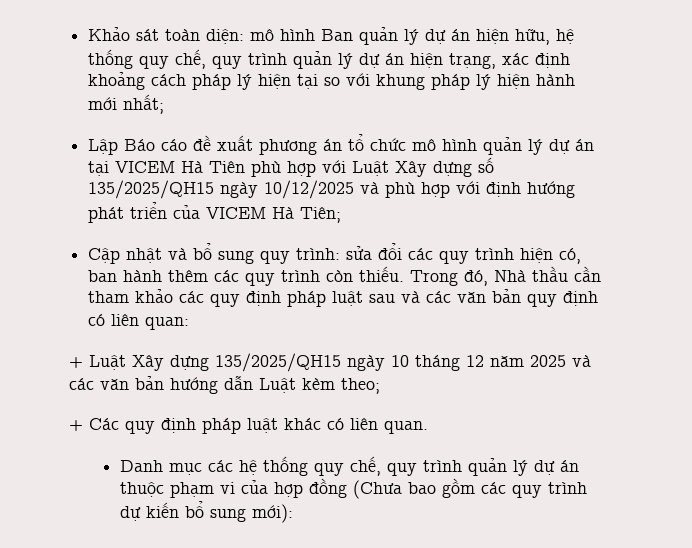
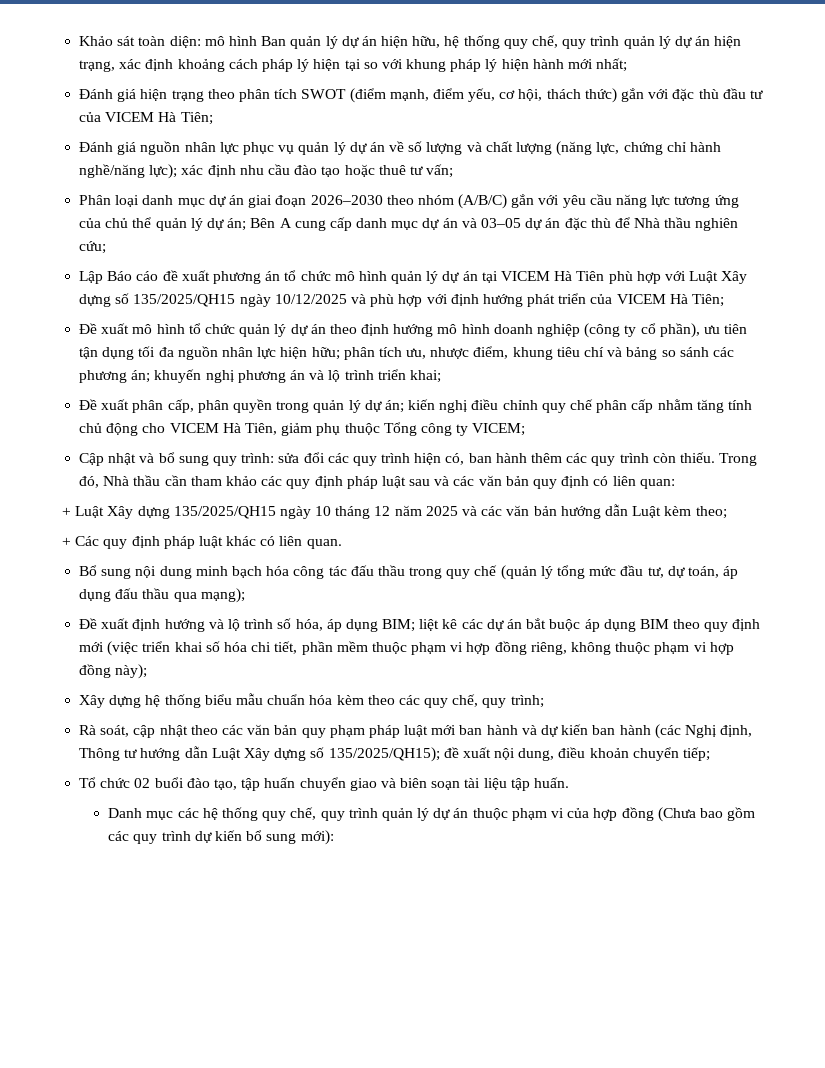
(165, 104) none -> [79,88,763,103] [79,112,213,125] [79,141,721,156] [79,164,454,179] [79,194,739,209] [79,217,739,231] [79,241,107,254] // Đánh giá hiện trạng theo phân tích SWOT (điểm mạnh, điểm yếu, cơ hội, thách thức) gắn với đặc thù đầu tư của VICEM Hà Tiên; // Đánh giá nguồn nhân lực phục vụ quản lý dự án về số lượng và chất lượng (năng lực, chứng chỉ hành nghề/năng lực); xác định nhu cầu đào tạo hoặc thuê tư vấn; // Phân loại danh mục dự án giai đoạn 2026–2030 theo nhóm (A/B/C) gắn với yêu cầu năng lực tương ứng của chủ thể quản lý dự án; Bên A cung cấp danh mục dự án và 03–05 dự án đặc thù để Nhà thầu nghiên cứu;
(342, 214) none -> [79,323,748,338] [79,346,734,360] [79,369,441,383] [79,399,752,413] [79,422,526,436] // Đề xuất mô hình tổ chức quản lý dự án theo định hướng mô hình doanh nghiệp (công ty cổ phần), ưu tiên tận dụng tối đa nguồn nhân lực hiện hữu; phân tích ưu, nhược điểm, khung tiêu chí và bảng so sánh các phương án; khuyến nghị phương án và lộ trình triển khai; // Đề xuất phân cấp, phân quyền trong quản lý dự án; kiến nghị điều chỉnh quy chế phân cấp nhằm tăng tính chủ động cho VICEM Hà Tiên, giảm phụ thuộc Tổng công ty VICEM;
(428, 427) none -> [79,565,739,580] [79,588,245,603] [79,618,761,632] [79,641,734,656] [79,664,148,679] [79,693,544,708] [79,724,753,739] [79,746,711,762] [79,777,570,791] // Bổ sung nội dung minh bạch hóa công tác đấu thầu trong quy chế (quản lý tổng mức đầu tư, dự toán, áp dụng đấu thầu qua mạng); // Đề xuất định hướng và lộ trình số hóa, áp dụng BIM; liệt kê các dự án bắt buộc áp dụng BIM theo quy định mới (việc triển khai số hóa chi tiết, phần mềm thuộc phạm vi hợp đồng riêng, không thuộc phạm vi hợp đồng này); // Xây dựng hệ thống biểu mẫu chuẩn hóa kèm theo các quy chế, quy trình; // Rà soát, cập nhật theo các văn bản quy phạm pháp luật mới ban hành và dự kiến ban hành (các Nghị định, Thông tư hướng dẫn Luật Xây dựng số 135/2025/QH15); đề xuất nội dung, điều khoản chuyển tiếp; // Tổ chức 02 buổi đào tạo, tập huấn chuyển giao và biên soạn tài liệu tập huấn.

